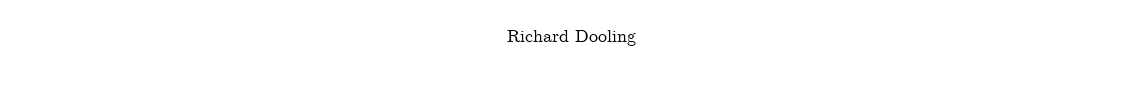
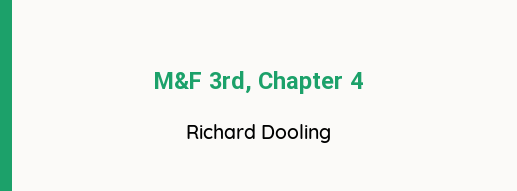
(506, 36) none -> [154,71,363,94] M&F 3rd, Chapter 4 //

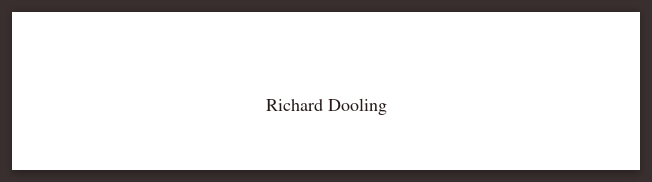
[154,71,363,94] M&F 3rd, Chapter 4 // -> (265, 105) none

